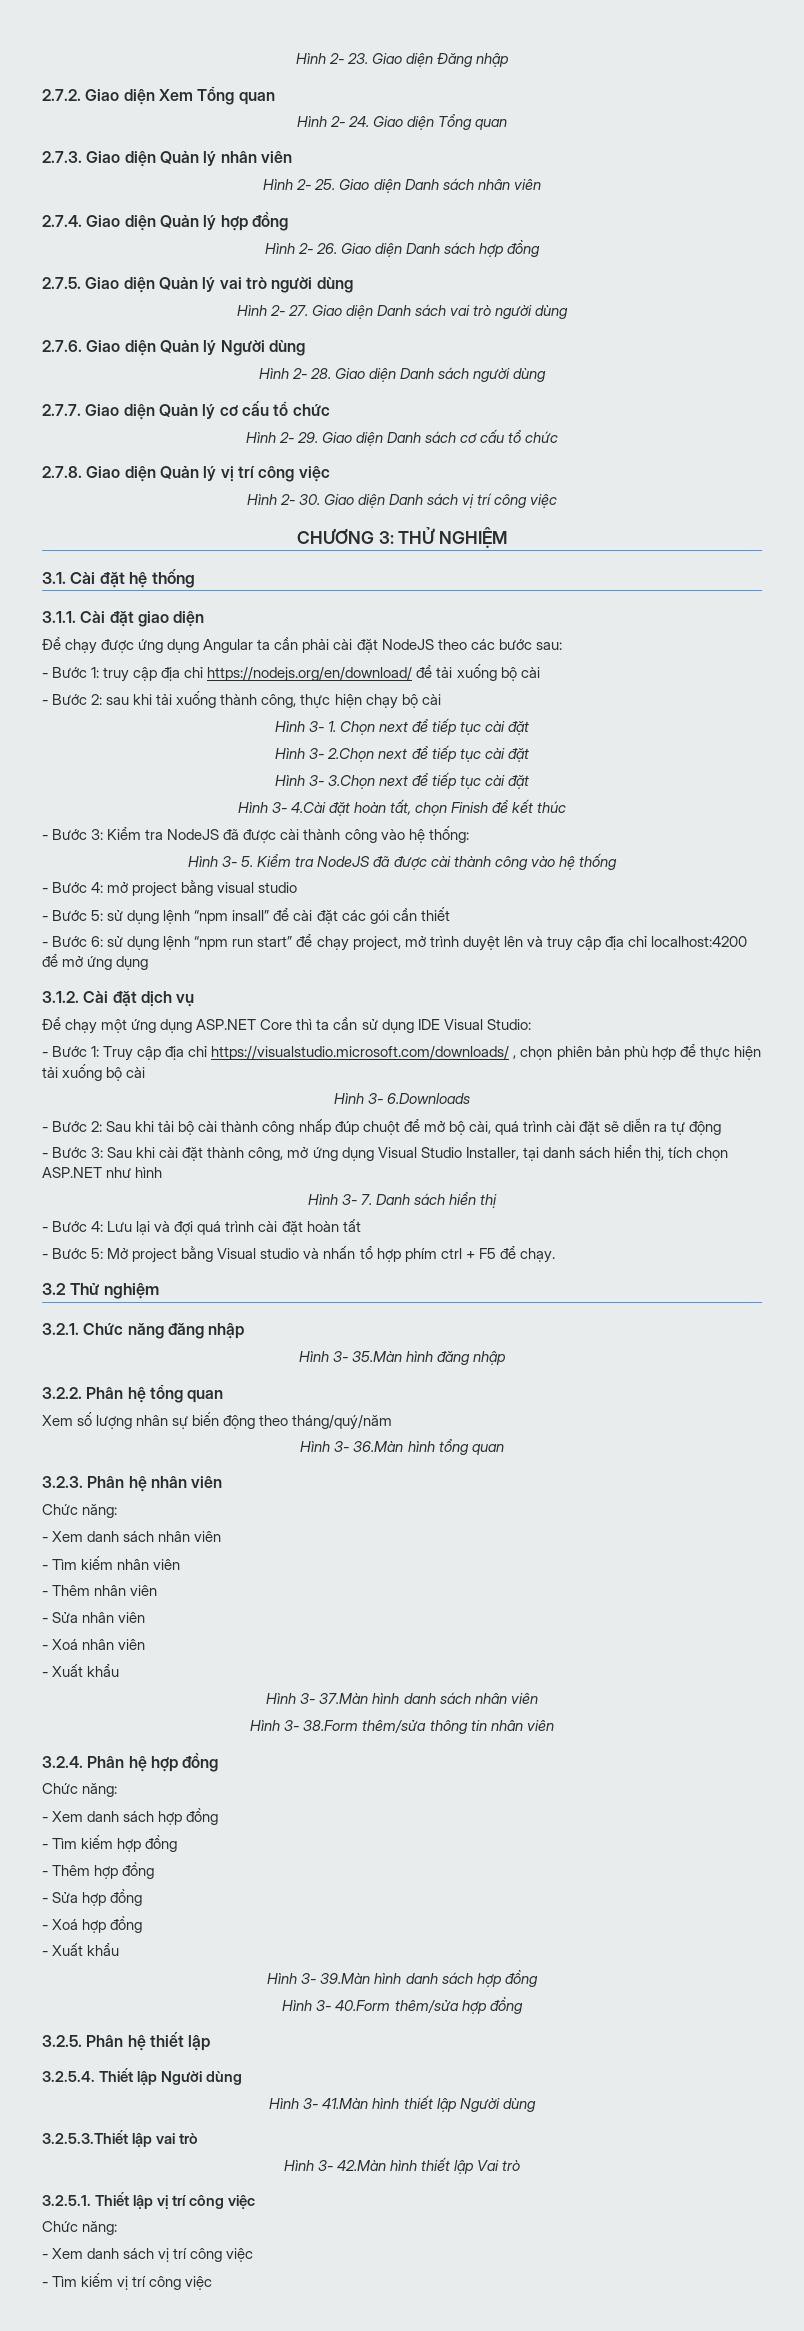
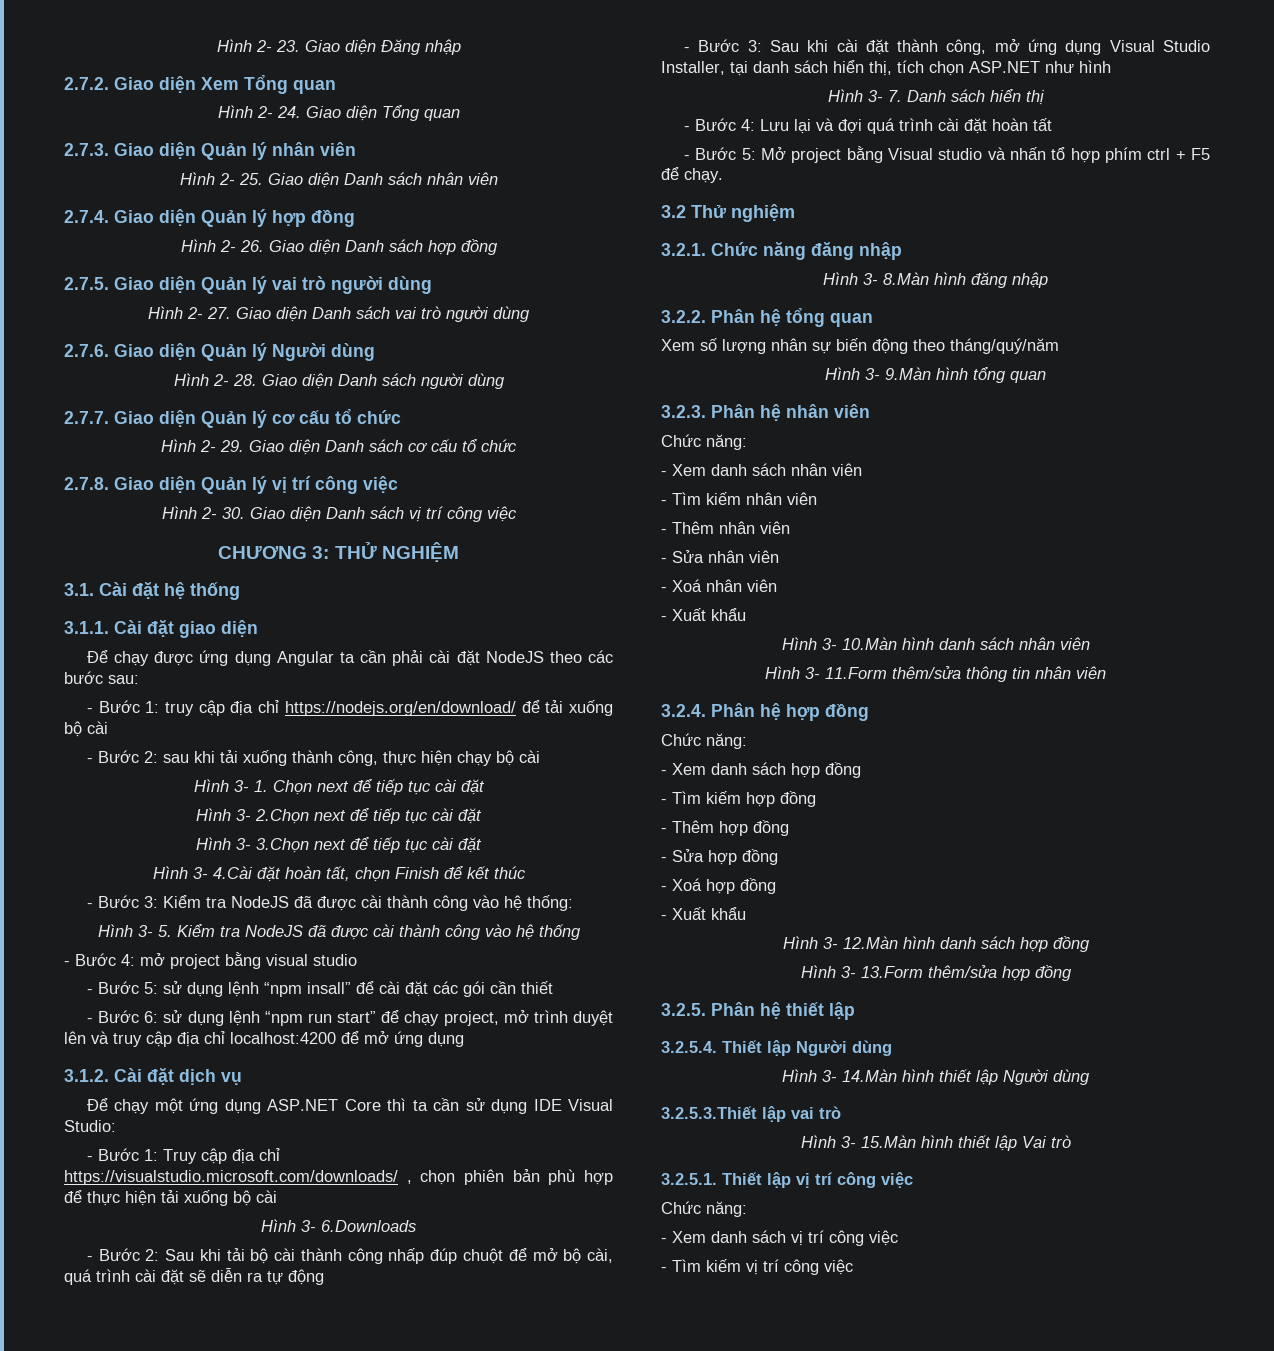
[351,1351,402,1362] 35.Màn -> [883,272,929,285] 8.Màn
[353,1441,404,1452] 36.Màn -> [885,367,931,380] 9.Màn
[319,1693,369,1704] 37.Màn -> [841,637,897,650] 10.Màn
[303,1720,359,1731] 38.Form -> [825,667,887,679] 11.Form
[320,1973,371,1984] 39.Màn -> [842,936,898,949] 12.Màn
[335,2000,391,2011] 40.Form -> [860,966,923,978] 13.Form
[322,2098,369,2109] 41.Màn -> [842,1069,897,1082] 14.Màn
[336,2160,386,2171] 42.Màn -> [860,1135,916,1148] 15.Màn

